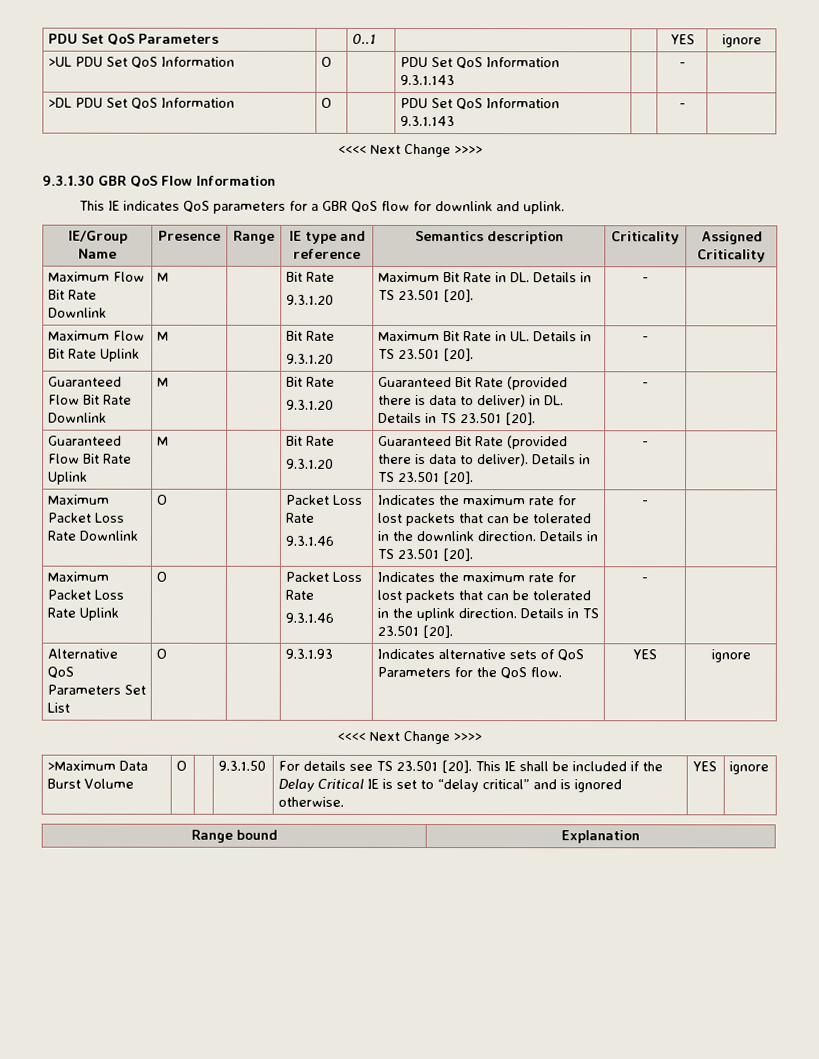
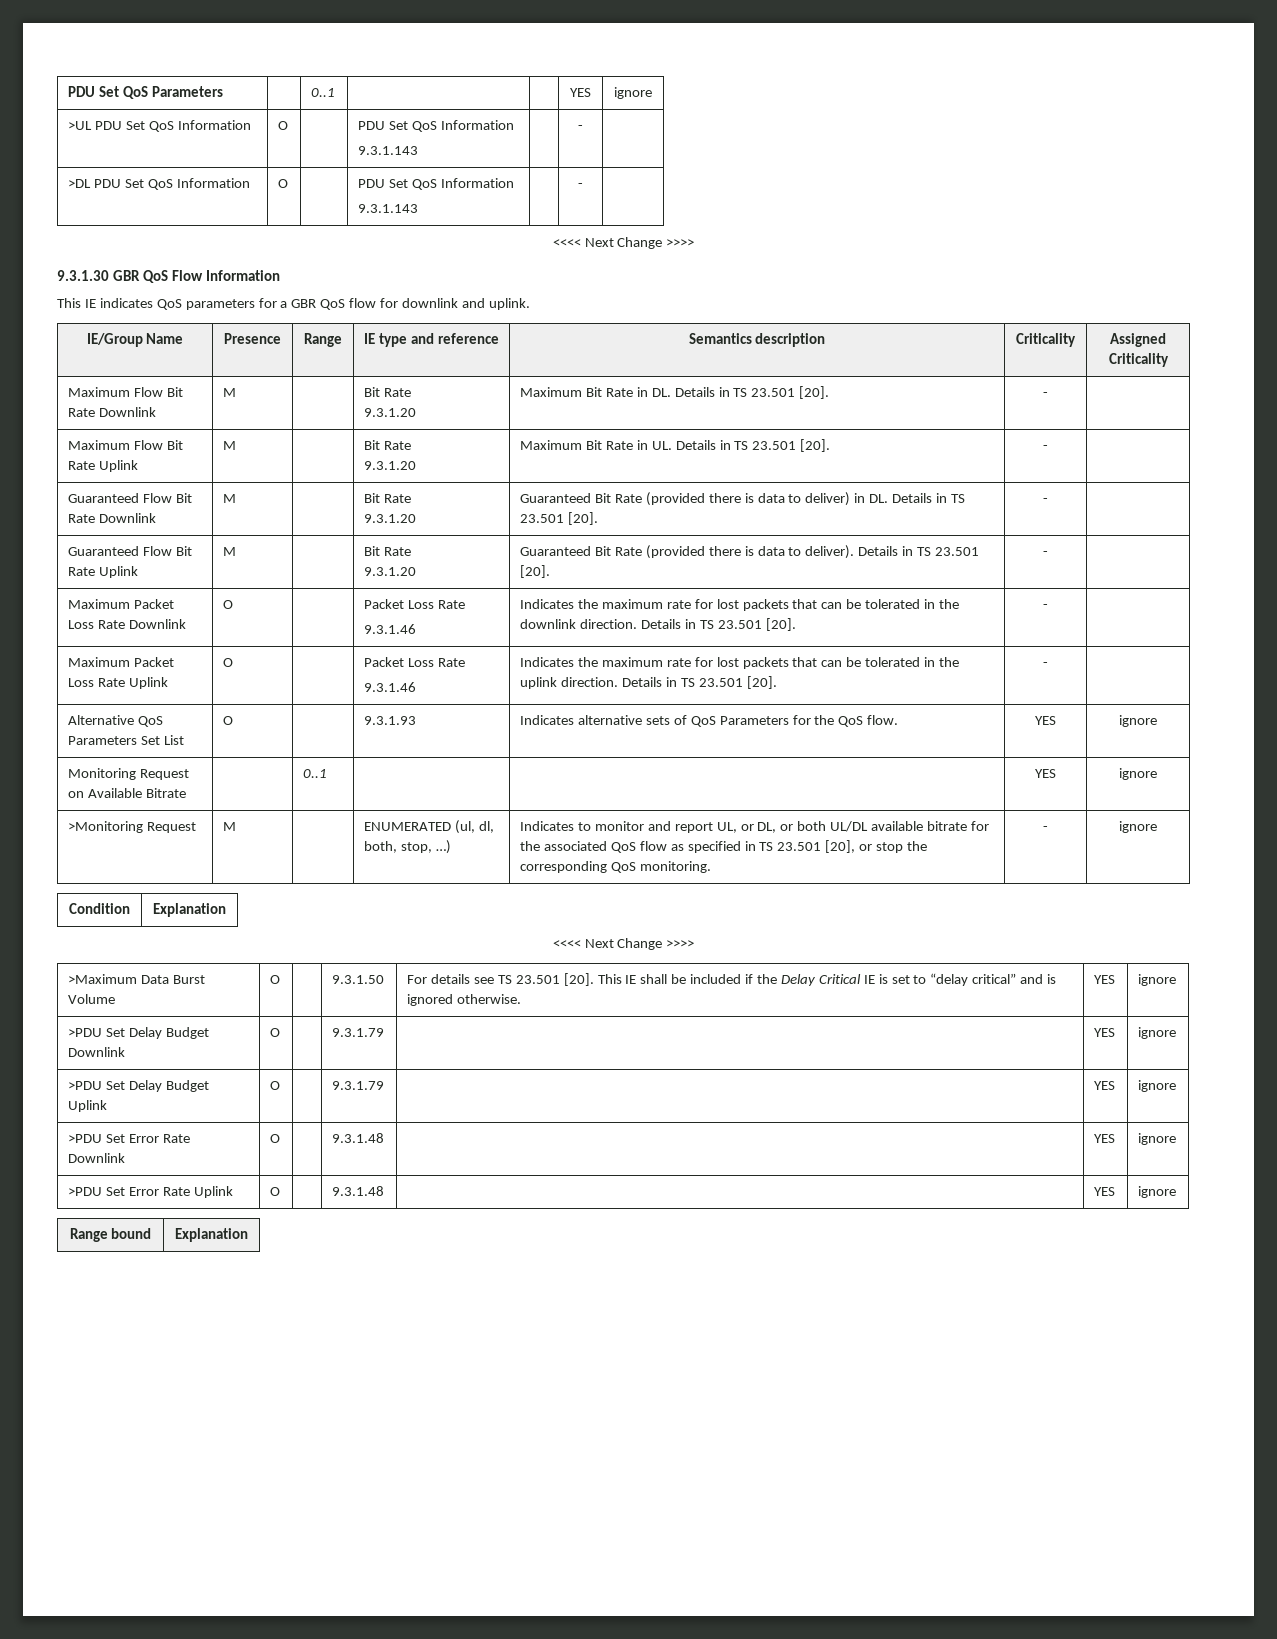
(751, 656) none -> [68,768,189,780] [68,788,186,798] [303,769,328,778] [1035,769,1056,778] [1119,768,1157,780] [68,821,196,833] [223,822,237,831] [364,820,494,834] [364,840,451,854] [520,821,989,833] [520,840,927,853] [520,861,711,873] [1043,826,1048,831] [1119,821,1157,833] [69,903,130,914] [153,903,226,917] // Monitoring Request on Available Bitrate | | 0..1 | | | YES | ignore // >Monitoring Request | M | | ENUMERATED (ul, dl, both, stop, …) | Indicates to monitor and report UL, or DL, or both UL/DL available bitrate for the associated QoS flow as specified in TS 23.501 [20], or stop the corresponding QoS monitoring. | - | ignore // Condition | Explanation
(769, 768) none -> [68,1027,209,1039] [68,1047,126,1057] [270,1028,281,1037] [332,1028,385,1037] [1094,1028,1116,1037] [1138,1027,1177,1039] [68,1080,209,1092] [68,1100,108,1112] [270,1081,281,1090] [332,1081,385,1090] [1094,1081,1116,1090] [1138,1080,1177,1092] [68,1134,190,1143] [68,1153,126,1163] [270,1134,281,1143] [332,1133,385,1143] [1094,1134,1116,1143] [1138,1133,1177,1145] [68,1186,233,1198] [270,1187,281,1196] [332,1186,385,1196] [1094,1187,1116,1196] [1138,1186,1177,1198] // >PDU Set Delay Budget Downlink | O | | 9.3.1.79 | | YES | ignore // >PDU Set Delay Budget Uplink | O | | 9.3.1.79 | | YES | ignore // >PDU Set Error Rate Downlink | O | | 9.3.1.48 | | YES | ignore // >PDU Set Error Rate Uplink | O | | 9.3.1.48 | | YES | ignore

